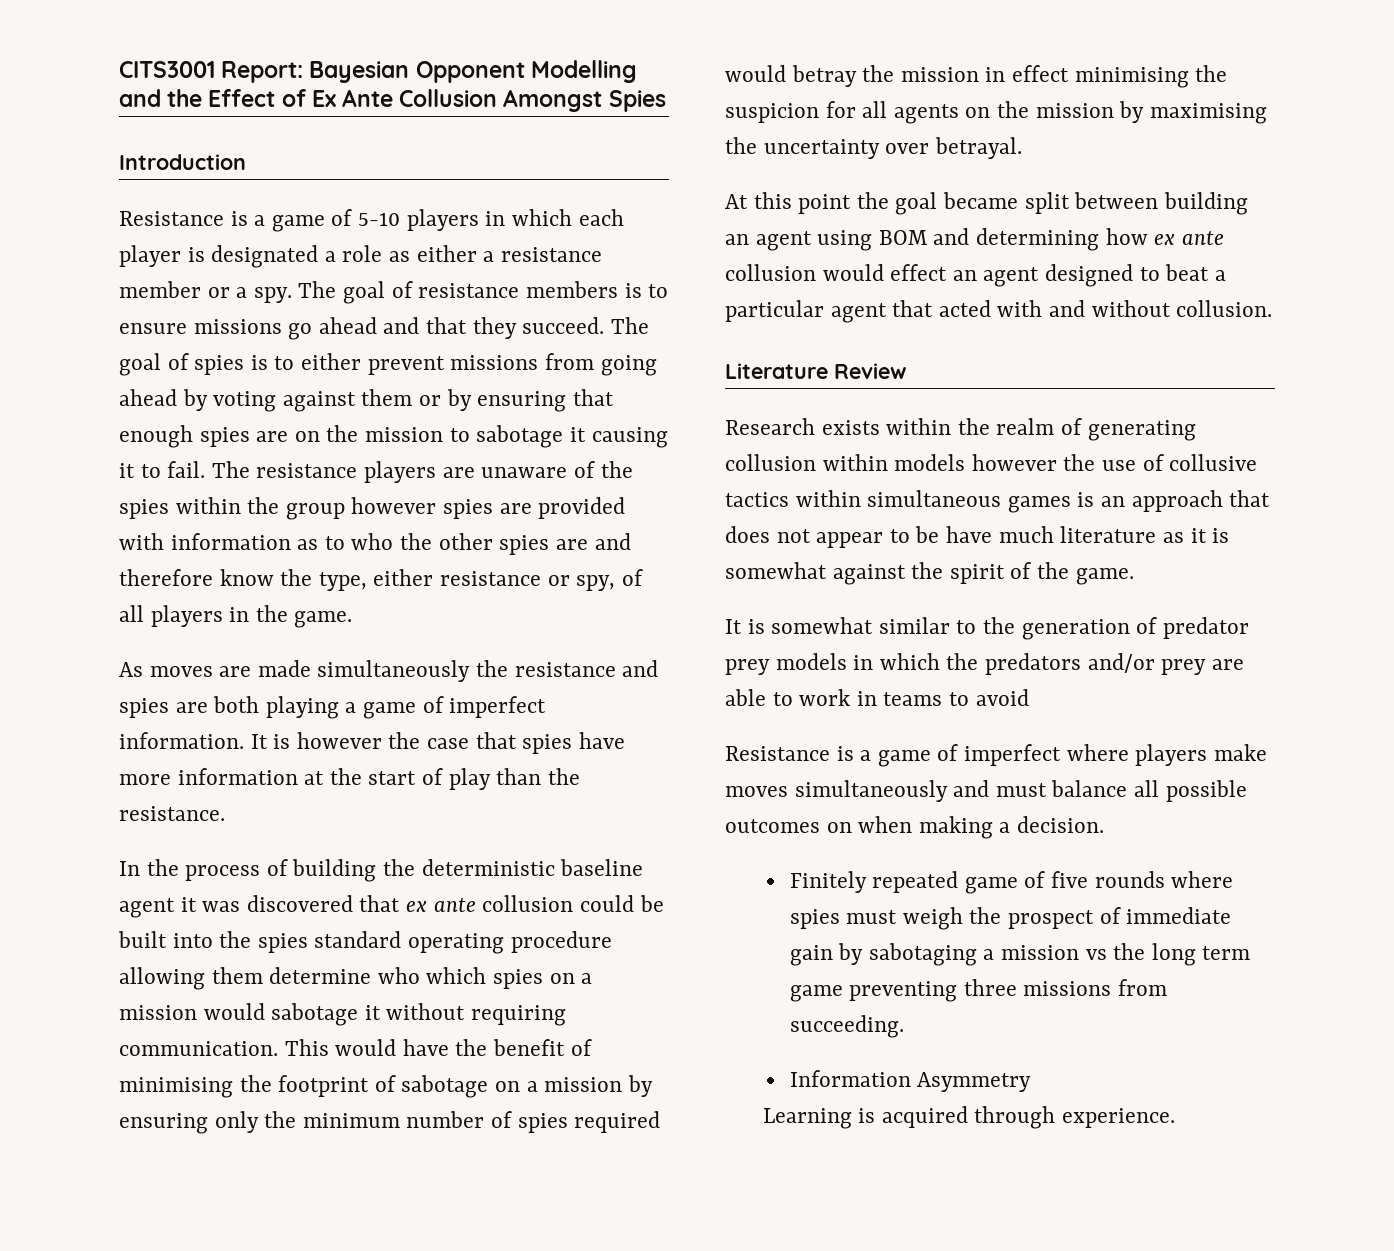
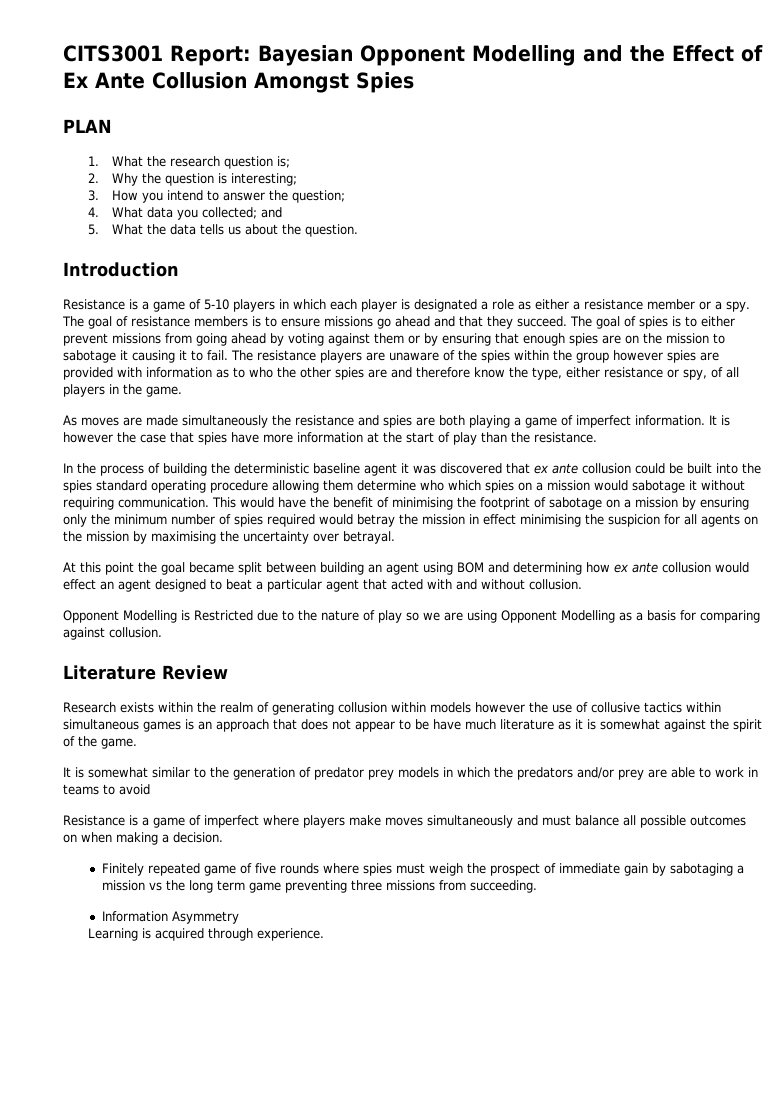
(666, 101) none -> [63,119,112,133] [87,156,290,169] [87,173,297,186] [87,190,345,203] [87,207,282,220] [87,224,358,237] // PLAN // 1. What the research question is; // 2. Why the question is interesting; // 3. How you intend to answer the question; // 4. What data you collected; and // 5. What the data tells us about the question.
(1273, 308) none -> [63,610,760,623] [63,627,162,640] // Opponent Modelling is Restricted due to the nature of play so we are using Opponent Modelling as a basis for comparing against collusion.

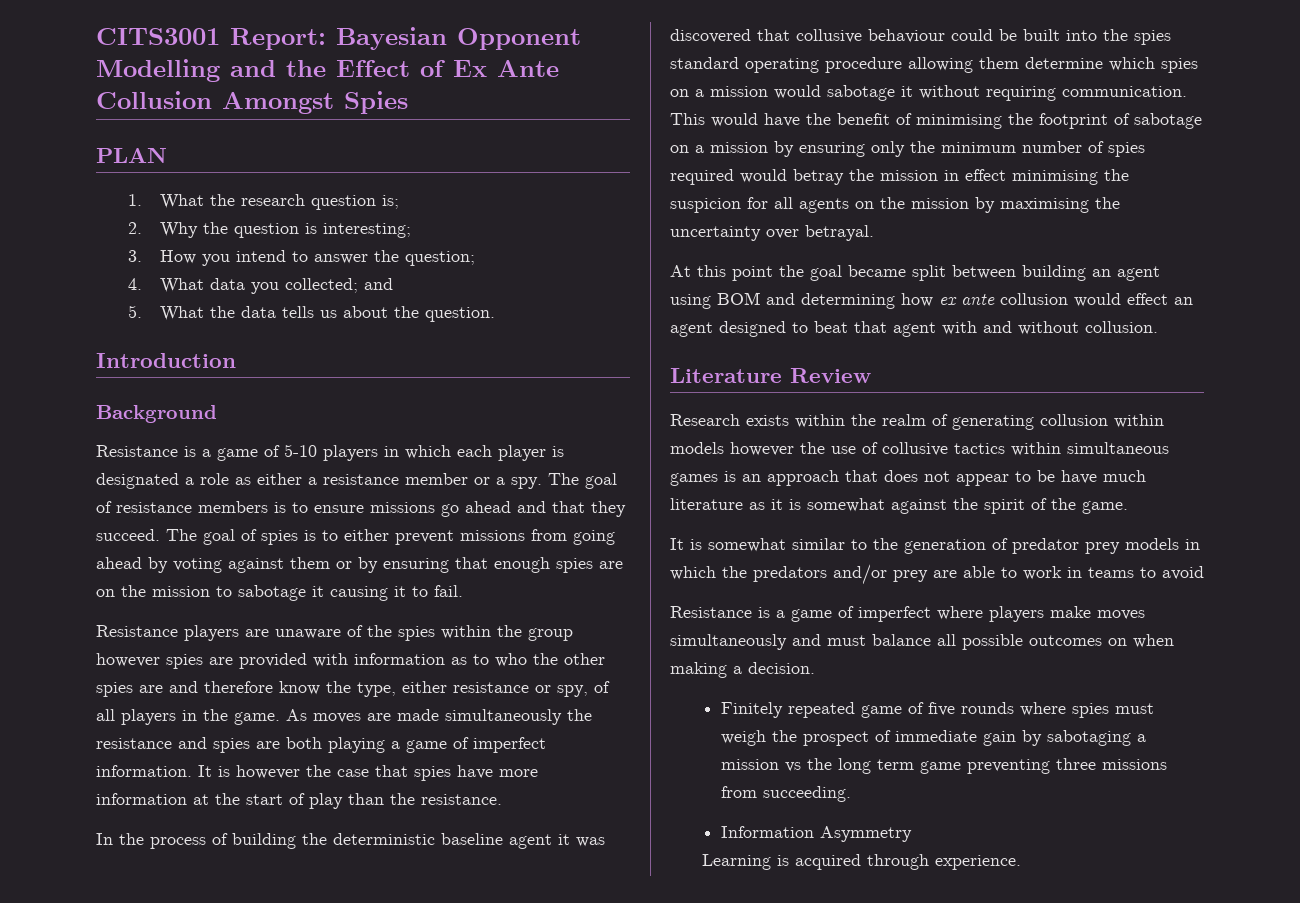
(179, 269) none -> [96,405,217,423] // Background
[231,350,316,361] The resistance -> [96,625,178,637] // Resistance
(182, 391) // -> (280, 718) none
[534,463,631,474] ex ante collusion -> [796,29,945,43] collusive behaviour
[420,480,444,491] who -> (1103, 63) none
[256,579,423,592] a particular agent that acted -> [854,321,936,337] that agent
[63,610,760,623] [63,627,162,640] // Opponent Modelling is Restricted due to the nature of play so we are using Opponent Modelling as a basis for comparing against collusion. -> (1158, 327) none

